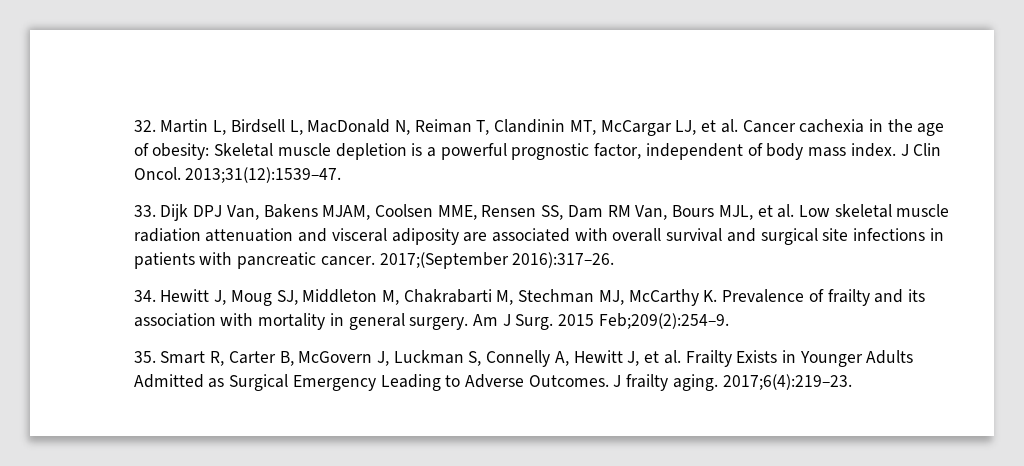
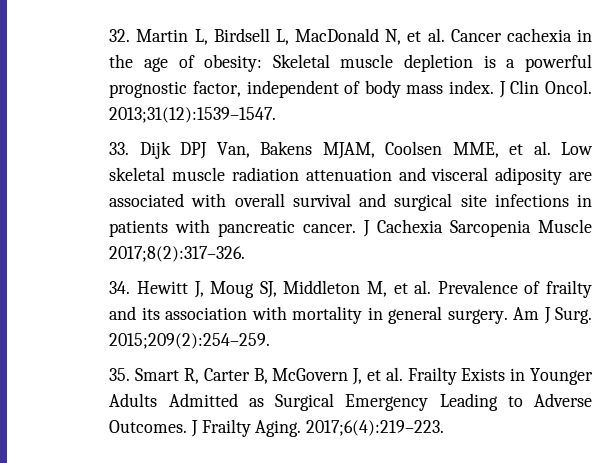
[414,119,697,136] Reiman T, Clandinin MT, McCargar LJ, -> (402, 37) none
[185,167,342,183] 2013;31(12):1539–47. -> [109,107,277,123] 2013;31(12):1539–1547.
[481,205,753,220] Rensen SS, Dam RM Van, Bours MJL, -> (499, 150) none
[379,252,615,269] 2017;(September 2016):317–26. -> [363,219,592,237] [109,246,246,262] J Cachexia Sarcopenia Muscle 2017;8(2):317–326.
[403,289,718,306] Chakrabarti M, Stechman MJ, McCarthy K. -> [393,280,432,294] et al.
[558,313,729,329] 2015 Feb;209(2):254–9. -> [109,333,271,349] 2015;209(2):254–259.
[393,350,640,367] Luckman S, Connelly A, Hewitt J, -> (363, 376) none
[626,374,852,391] frailty aging. 2017;6(4):219–23. -> [201,419,445,437] Frailty Aging. 2017;6(4):219–223.

